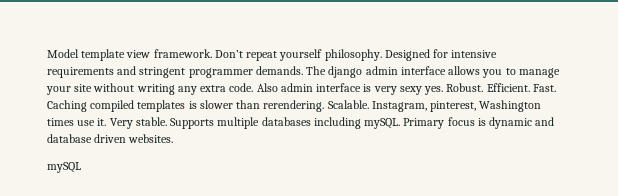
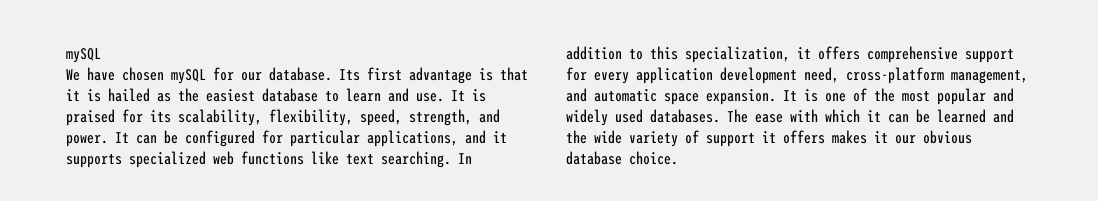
[47,49,498,61] [47,66,560,78] [46,83,556,95] [47,100,542,112] [47,117,555,129] [47,134,174,143] [47,162,81,173] Model template view framework. Don’t repeat yourself philosophy. Designed for intensive requirements and stringent programmer demands. The django admin interface allows you to manage your site without writing any extra code. Also admin interface is very sexy yes. Robust. Efficient. Fast. Caching compiled templates is slower than rerendering. Scalable. Instagram, pinterest, Washington times use it. Very stable. Supports multiple databases including mySQL. Primary focus is dynamic and database driven websites. // mySQL -> [66,48,101,63] [66,67,528,84] [66,88,486,102] [66,109,500,126] [66,130,507,147] [66,151,472,168] [566,46,1014,63] [566,67,1028,84] [566,88,1014,105] [566,109,1014,126] [566,130,972,147] [566,151,678,165] mySQL // We have chosen mySQL for our database. Its first advantage is that it is hailed as the easiest database to learn and use. It is praised for its scalability, flexibility, speed, strength, and power. It can be configured for particular applications, and it supports specialized web functions like text searching. In addition to this specialization, it offers comprehensive support for every application development need, cross-platform management, and automatic space expansion. It is one of the most popular and widely used databases. The ease with which it can be learned and the wide variety of support it offers makes it our obvious database choice.

